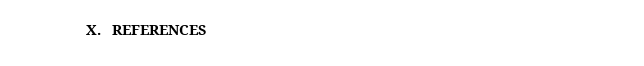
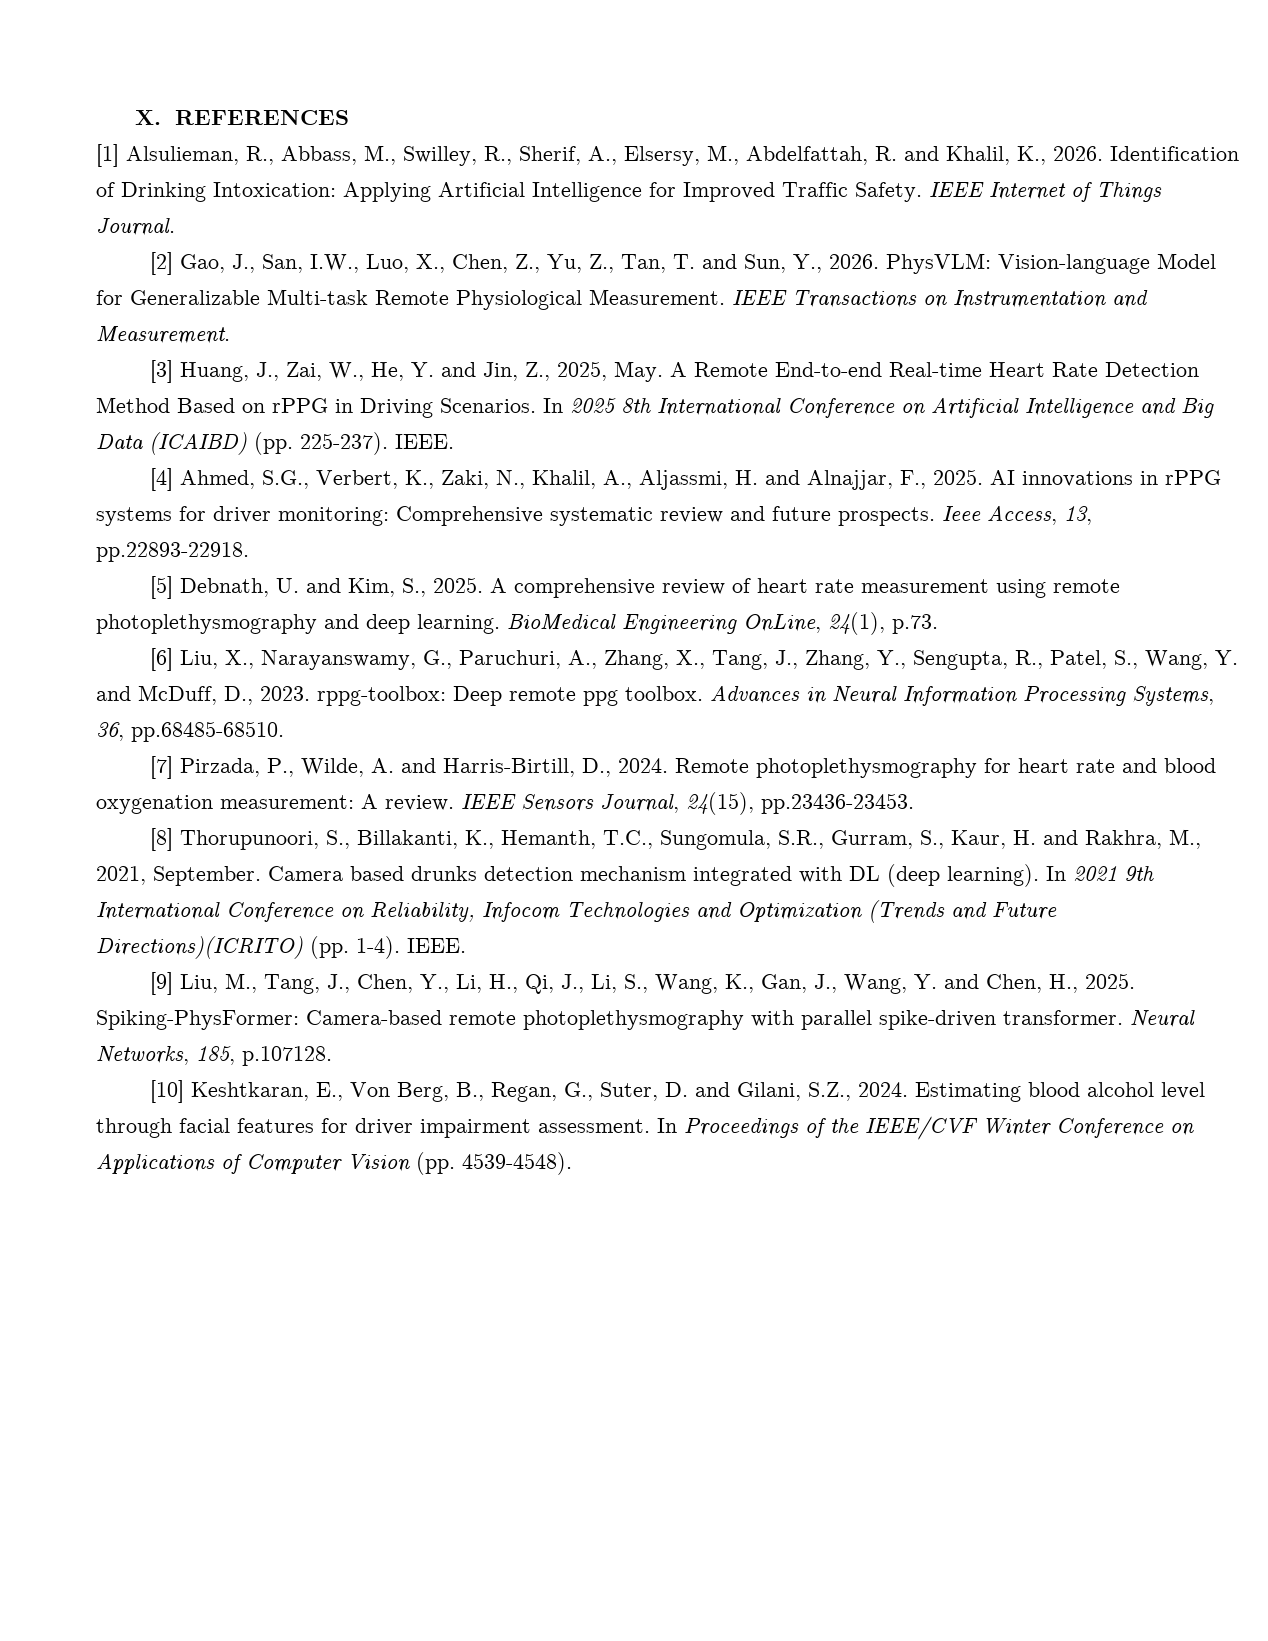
(207, 30) none -> [96,144,1239,167] [96,182,1162,202] [96,218,175,236] [150,252,1217,275] [96,289,1148,310] [96,326,230,344] [150,360,1200,383] [96,397,1214,418] [96,432,454,455] [150,468,1222,491] [96,505,1092,526] [96,542,249,562] [150,576,1121,599] [96,612,938,635] [150,648,1239,671] [96,685,1214,706] [96,721,284,742] [150,756,1217,779] [96,792,914,815] [150,828,1202,851] [96,864,1154,887] [96,900,1057,923] [96,936,466,959] [150,972,1136,995] [96,1010,1195,1030] [96,1046,332,1066] [150,1080,1206,1103] [96,1116,1194,1140] [96,1152,572,1175] // [1] Alsulieman, R., Abbass, M., Swilley, R., Sherif, A., Elsersy, M., Abdelfattah, R. and Khalil, K., 2026. Identification of Drinking Intoxication: Applying Artificial Intelligence for Improved Traffic Safety. IEEE Internet of Things Journal. // [2] Gao, J., San, I.W., Luo, X., Chen, Z., Yu, Z., Tan, T. and Sun, Y., 2026. PhysVLM: Vision-language Model for Generalizable Multi-task Remote Physiological Measurement. IEEE Transactions on Instrumentation and Measurement. // [3] Huang, J., Zai, W., He, Y. and Jin, Z., 2025, May. A Remote End-to-end Real-time Heart Rate Detection Method Based on rPPG in Driving Scenarios. In 2025 8th International Conference on Artificial Intelligence and Big Data (ICAIBD) (pp. 225-237). IEEE. // [4] Ahmed, S.G., Verbert, K., Zaki, N., Khalil, A., Aljassmi, H. and Alnajjar, F., 2025. AI innovations in rPPG systems for driver monitoring: Comprehensive systematic review and future prospects. Ieee Access, 13, pp.22893-22918. // [5] Debnath, U. and Kim, S., 2025. A comprehensive review of heart rate measurement using remote photoplethysmography and deep learning. BioMedical Engineering OnLine, 24(1), p.73. // [6] Liu, X., Narayanswamy, G., Paruchuri, A., Zhang, X., Tang, J., Zhang, Y., Sengupta, R., Patel, S., Wang, Y. and McDuff, D., 2023. rppg-toolbox: Deep remote ppg toolbox. Advances in Neural Information Processing Systems, 36, pp.68485-68510. // [7] Pirzada, P., Wilde, A. and Harris-Birtill, D., 2024. Remote photoplethysmography for heart rate and blood oxygenation measurement: A review. IEEE Sensors Journal, 24(15), pp.23436-23453. // [8] Thorupunoori, S., Billakanti, K., Hemanth, T.C., Sungomula, S.R., Gurram, S., Kaur, H. and Rakhra, M., 2021, September. Camera based drunks detection mechanism integrated with DL (deep learning). In 2021 9th International Conference on Reliability, Infocom Technologies and Optimization (Trends and Future Directions)(ICRITO) (pp. 1-4). IEEE. // [9] Liu, M., Tang, J., Chen, Y., Li, H., Qi, J., Li, S., Wang, K., Gan, J., Wang, Y. and Chen, H., 2025. Spiking-PhysFormer: Camera-based remote photoplethysmography with parallel spike-driven transformer. Neural Networks, 185, p.107128. // [10] Keshtkaran, E., Von Berg, B., Regan, G., Suter, D. and Gilani, S.Z., 2024. Estimating blood alcohol level through facial features for driver impairment assessment. In Proceedings of the IEEE/CVF Winter Conference on Applications of Computer Vision (pp. 4539-4548).

